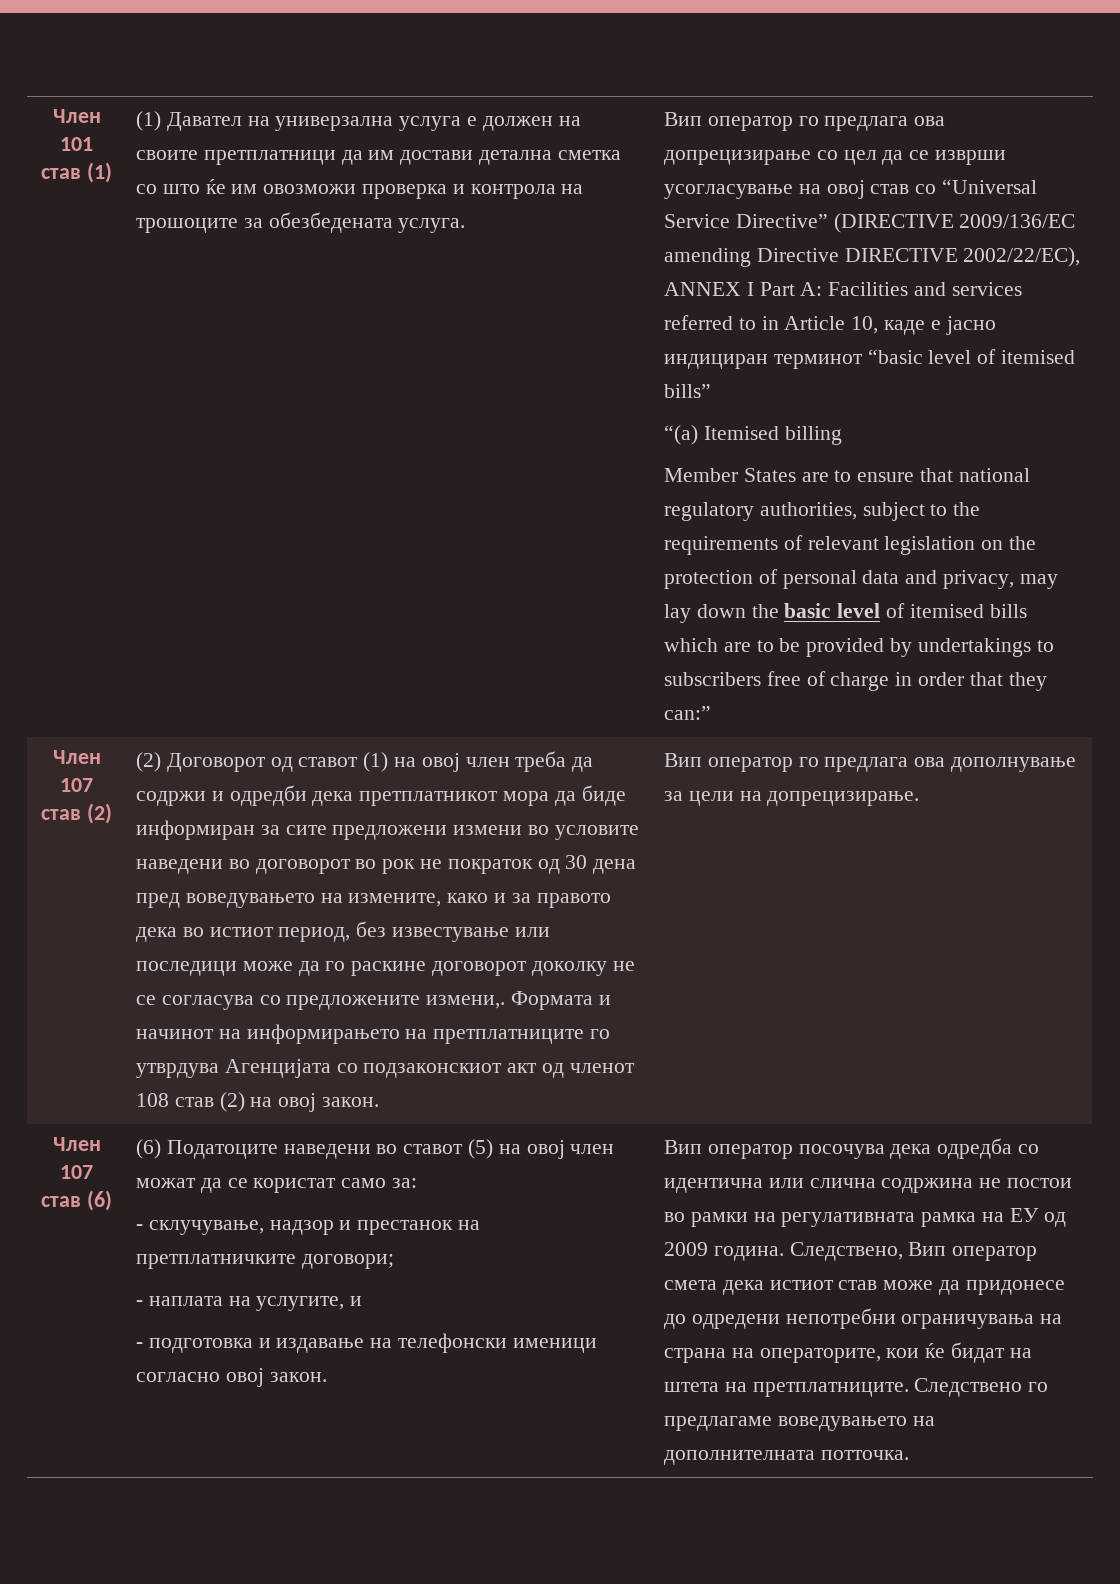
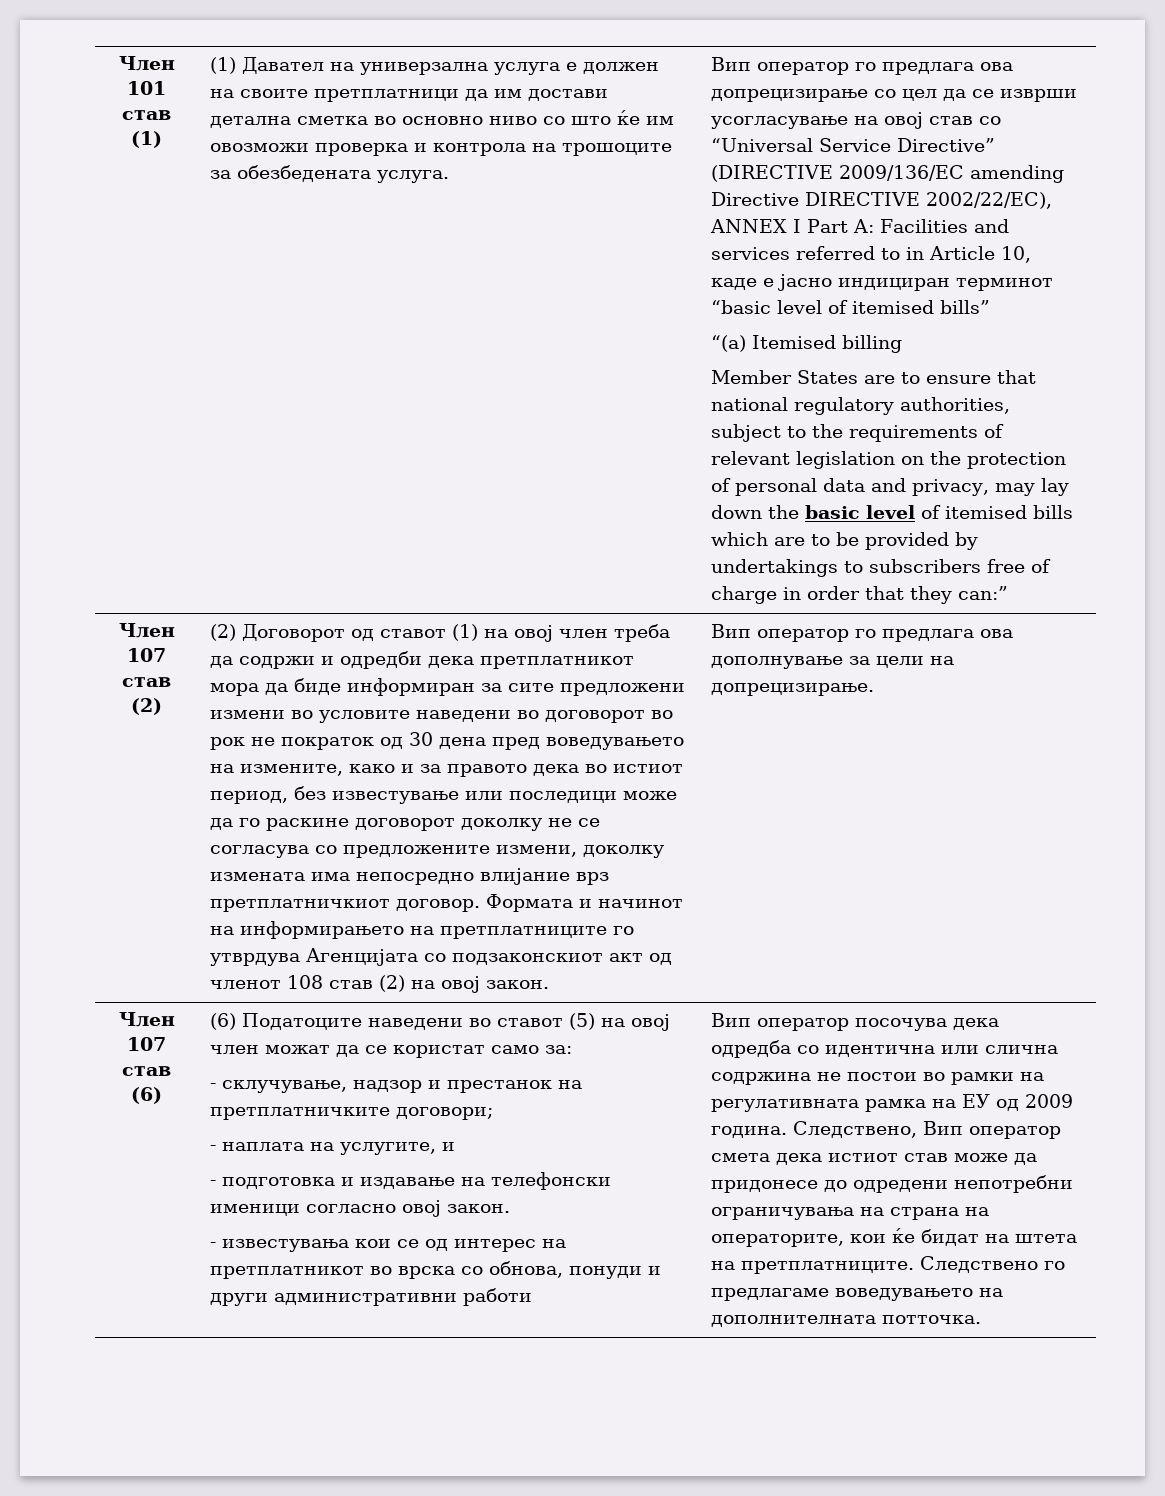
(621, 155) none -> [374,116,538,125] во основно ниво
[426,995,506,1009] измени,. -> [496,845,665,858] [210,868,610,885] [210,899,481,912] измени, доколку измената има непосредно влијание врз претплатничкиот договор.
(327, 1377) none -> [210,1239,567,1252] [210,1261,662,1279] [210,1288,533,1306] // - известувања кои се од интерес на претплатникот во врска со обнова, понуди и други административни работи

